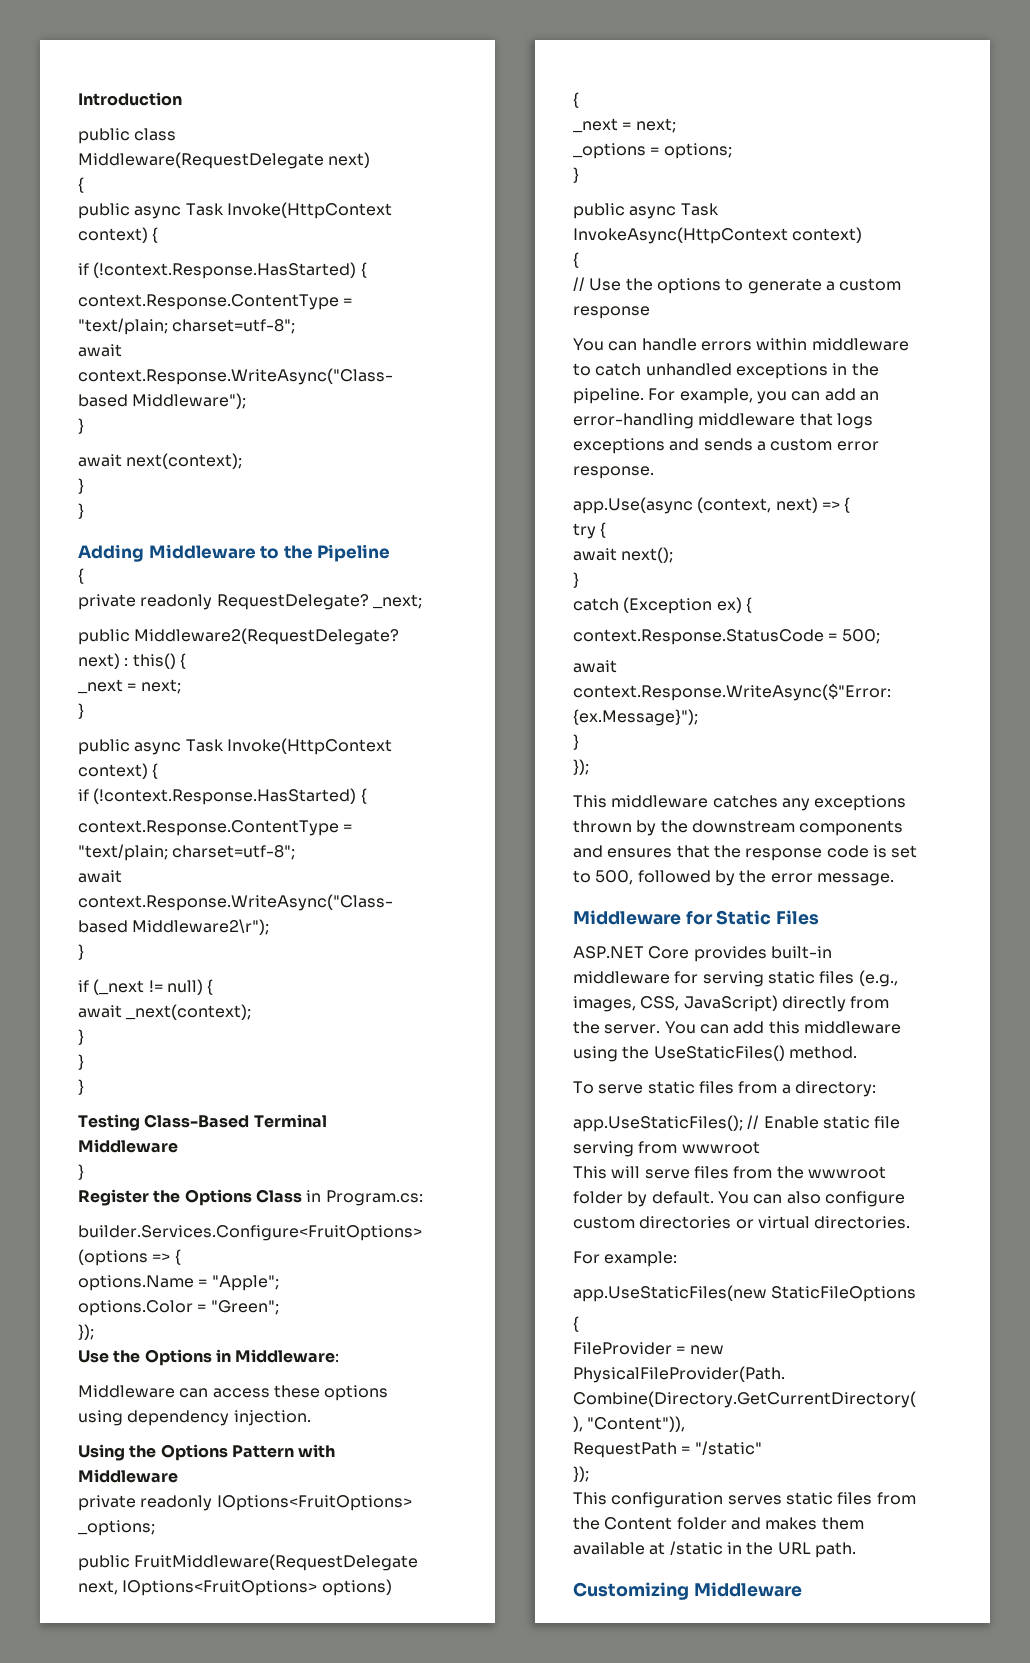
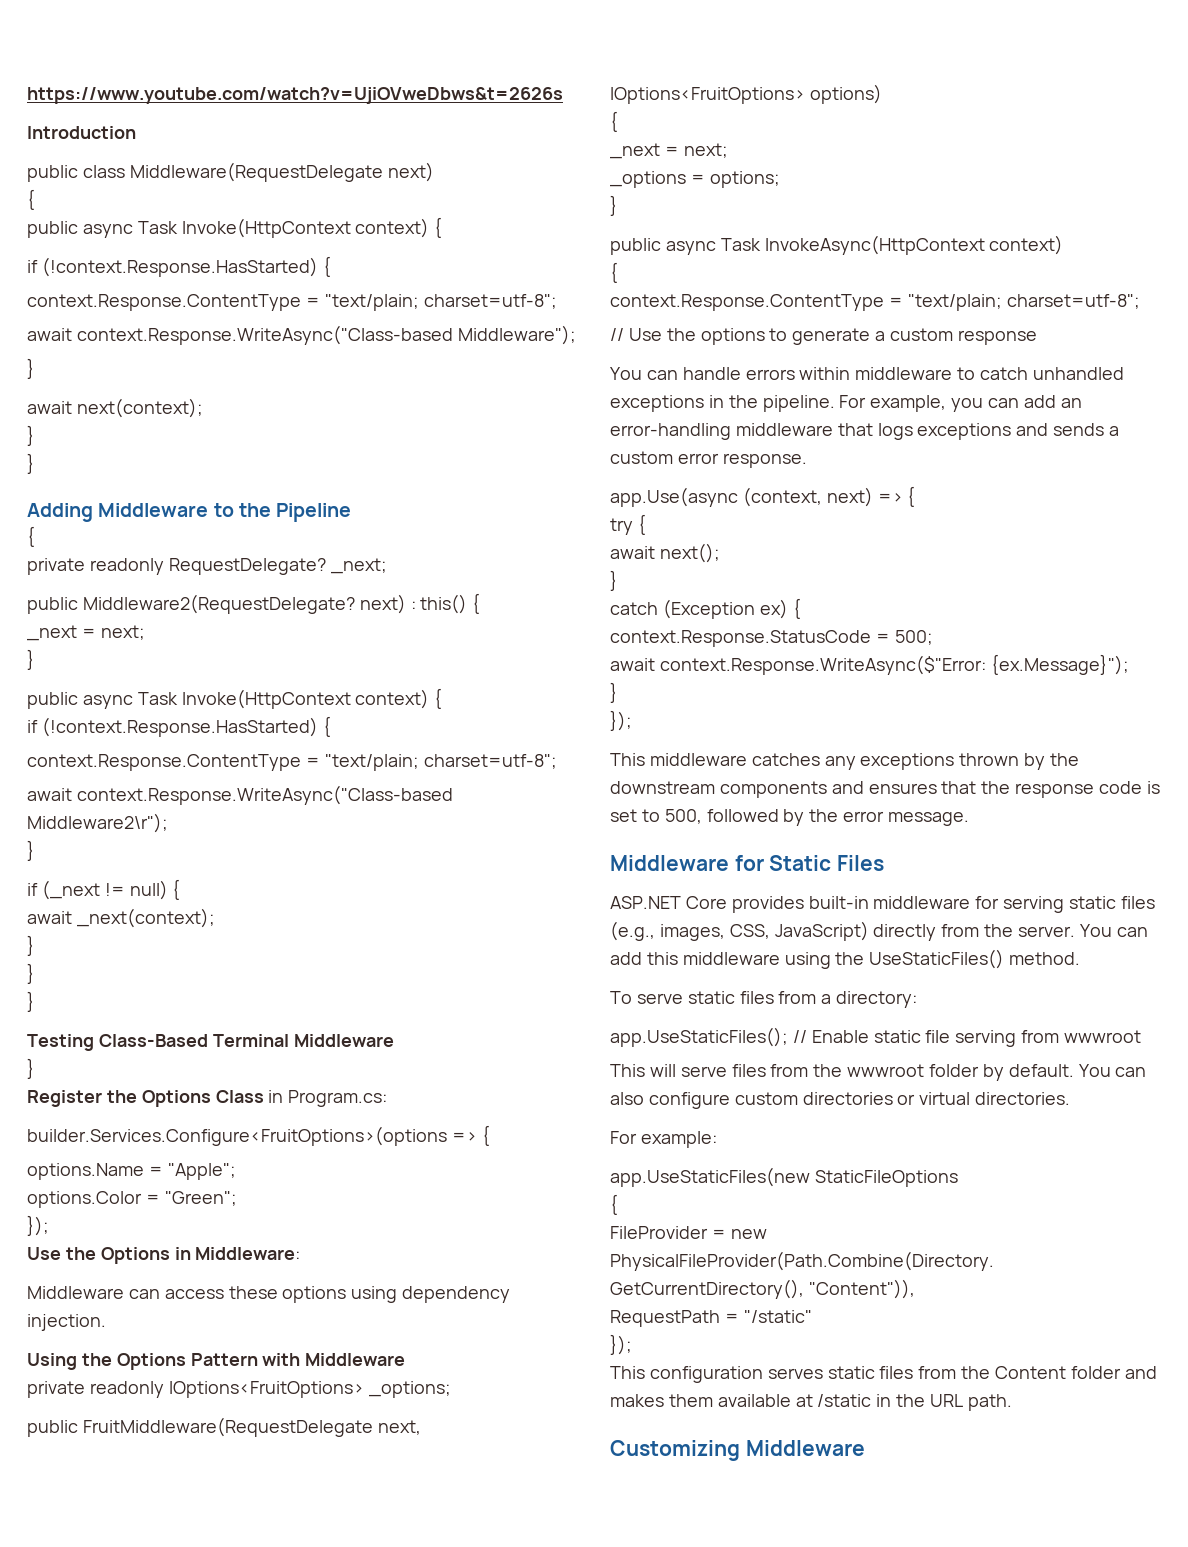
(78, 99) none -> [27,87,563,104] https://www.youtube.com/watch?v=UjiOVweDbws&t=2626s //
(579, 260) none -> [610,294,1140,311] // context.Response.ContentType = "text/plain; charset=utf-8";

